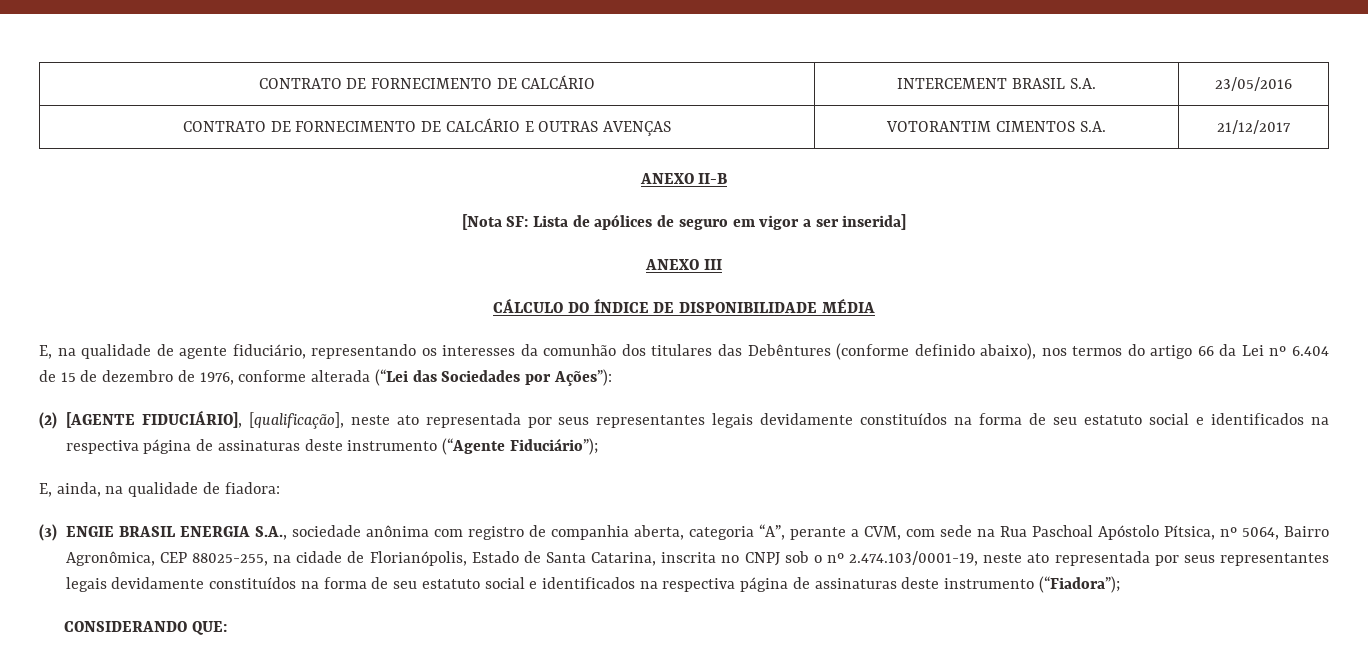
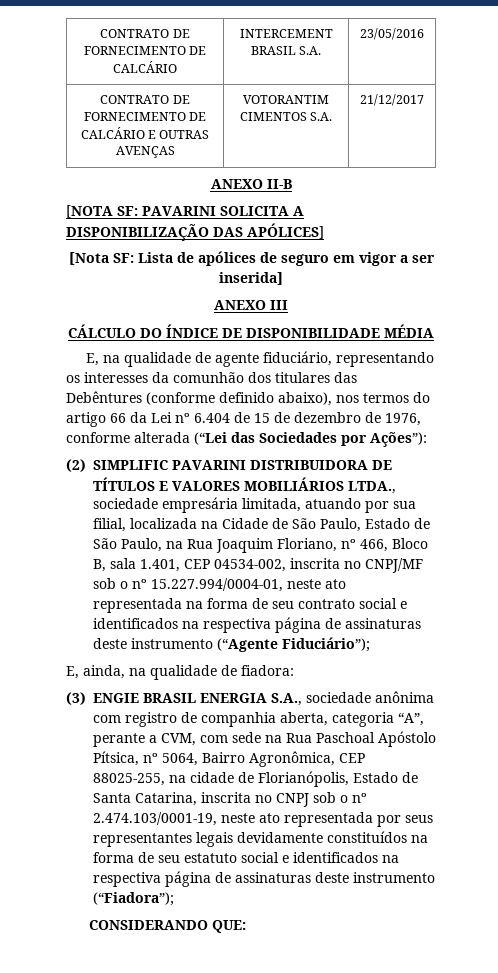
(728, 178) none -> [66,205,304,218] [66,223,324,241] // [NOTA SF: PAVARINI SOLICITA A DISPONIBILIZAÇÃO DAS APÓLICES]
[65,410,1143,429] [AGENTE FIDUCIÁRIO], [qualificação], neste ato representada por seus representantes legais devidamente constituídos na forma de seu estatuto -> [93,460,392,470] [93,477,396,494] [93,497,416,513] [93,518,430,532] [93,538,428,553] [93,558,423,573] [93,578,346,592] [93,598,355,613] SIMPLIFIC PAVARINI DISTRIBUIDORA DE TÍTULOS E VALORES MOBILIÁRIOS LTDA., sociedade empresária limitada, atuando por sua filial, localizada na Cidade de São Paulo, Estado de São Paulo, na Rua Joaquim Floriano, nº 466, Bloco B, sala 1.401, CEP 04534-002, inscrita no CNPJ/MF sob o nº 15.227.994/0004-01, neste ato representada na forma de seu contrato

